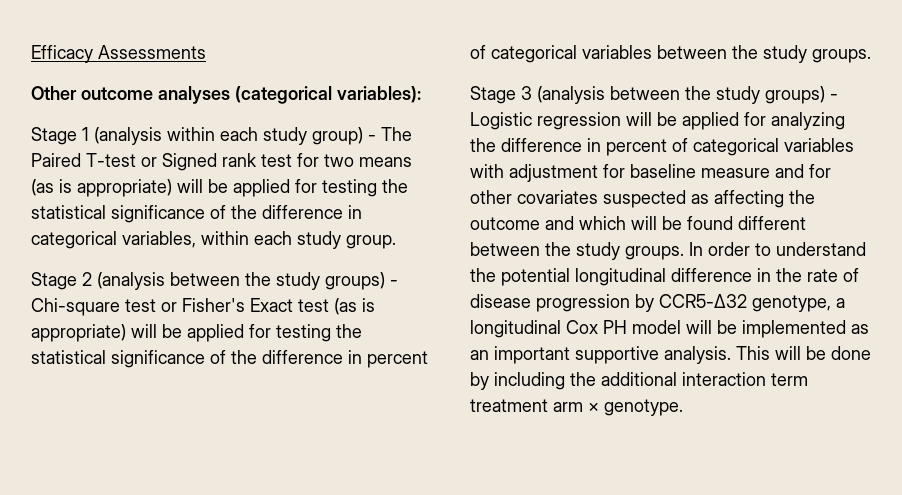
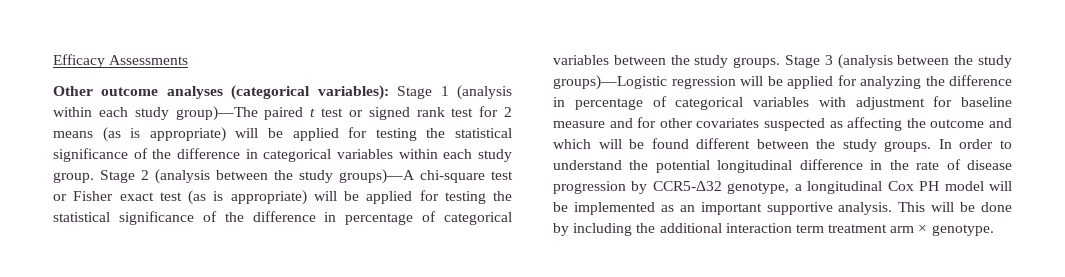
(421, 94) // -> (389, 92) none
[312,127,412,145] [31,153,217,171] group) - The Paired T-test or Signed -> [175,106,410,121] group)—The paired t test or signed
[324,154,354,167] two -> [503,107,512,117] 2
[122,231,196,248] variables, -> [337,149,393,159] variables
(396, 242) // -> (94, 177) none
[325,272,398,290] [31,298,293,316] groups) - Chi-square test or Fisher's Exact -> [339,169,513,184] [53,191,154,201] groups)—A chi-square test or Fisher exact
[367,351,428,368] percent -> [345,213,414,225] percentage
(871, 56) // -> (781, 62) none
[765,86,838,104] [470,112,532,130] groups) - Logistic -> [553,75,667,90] groups)—Logistic
[606,139,667,156] percent -> [574,98,643,110] percentage

